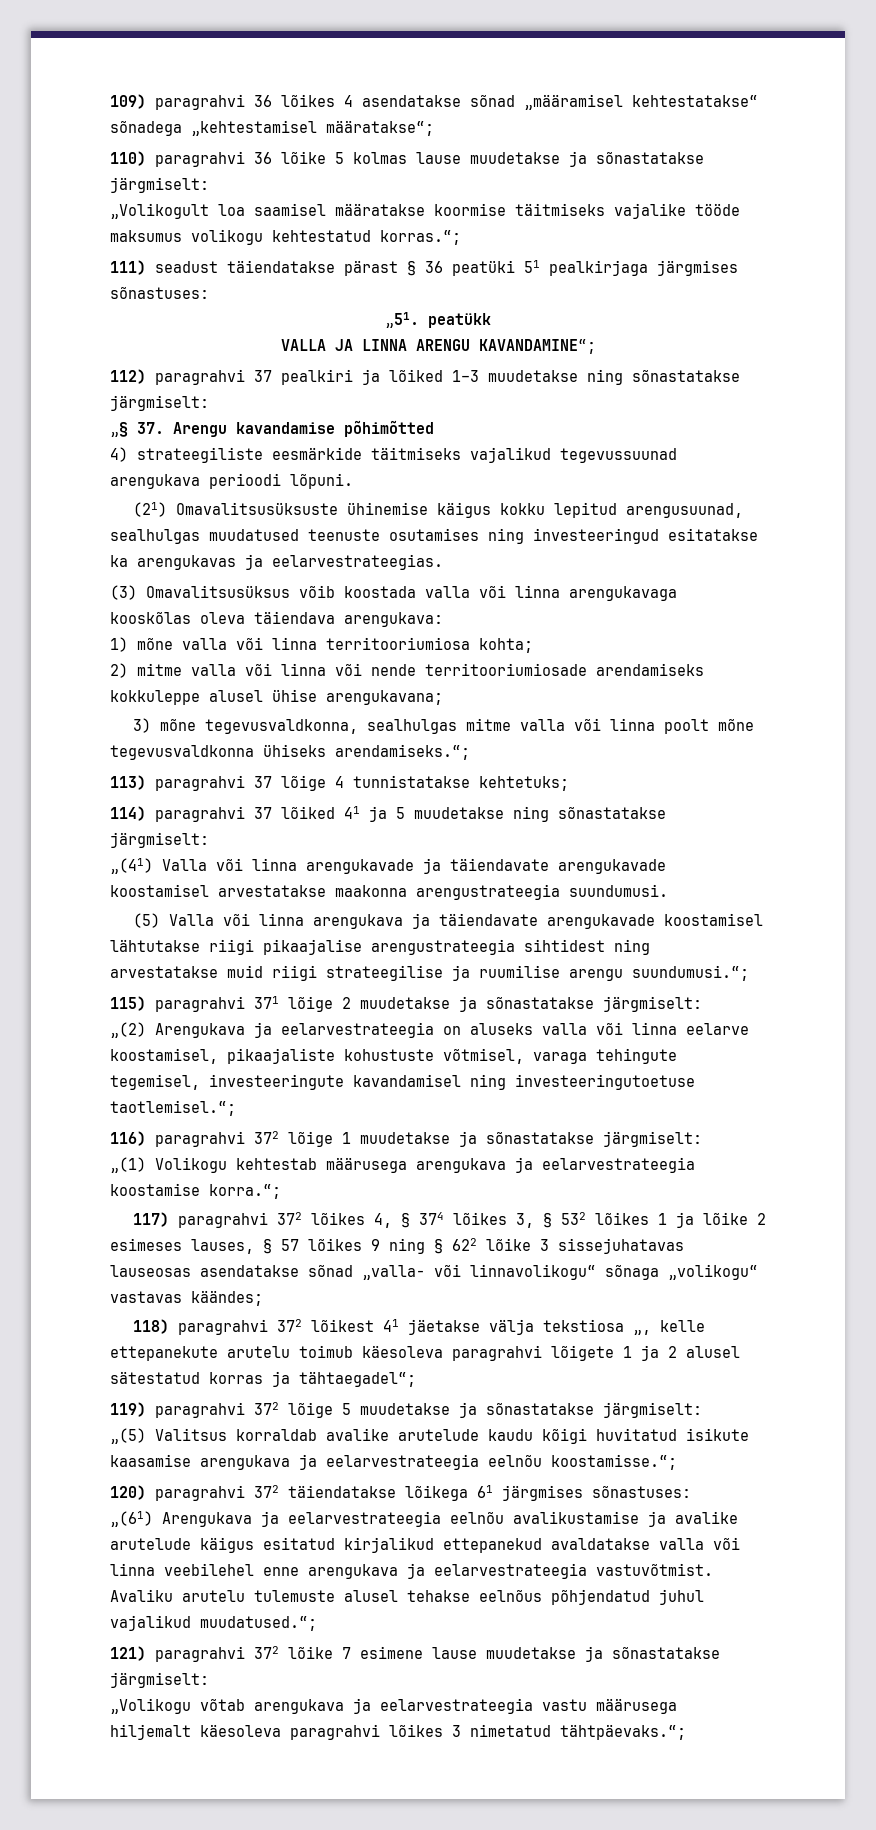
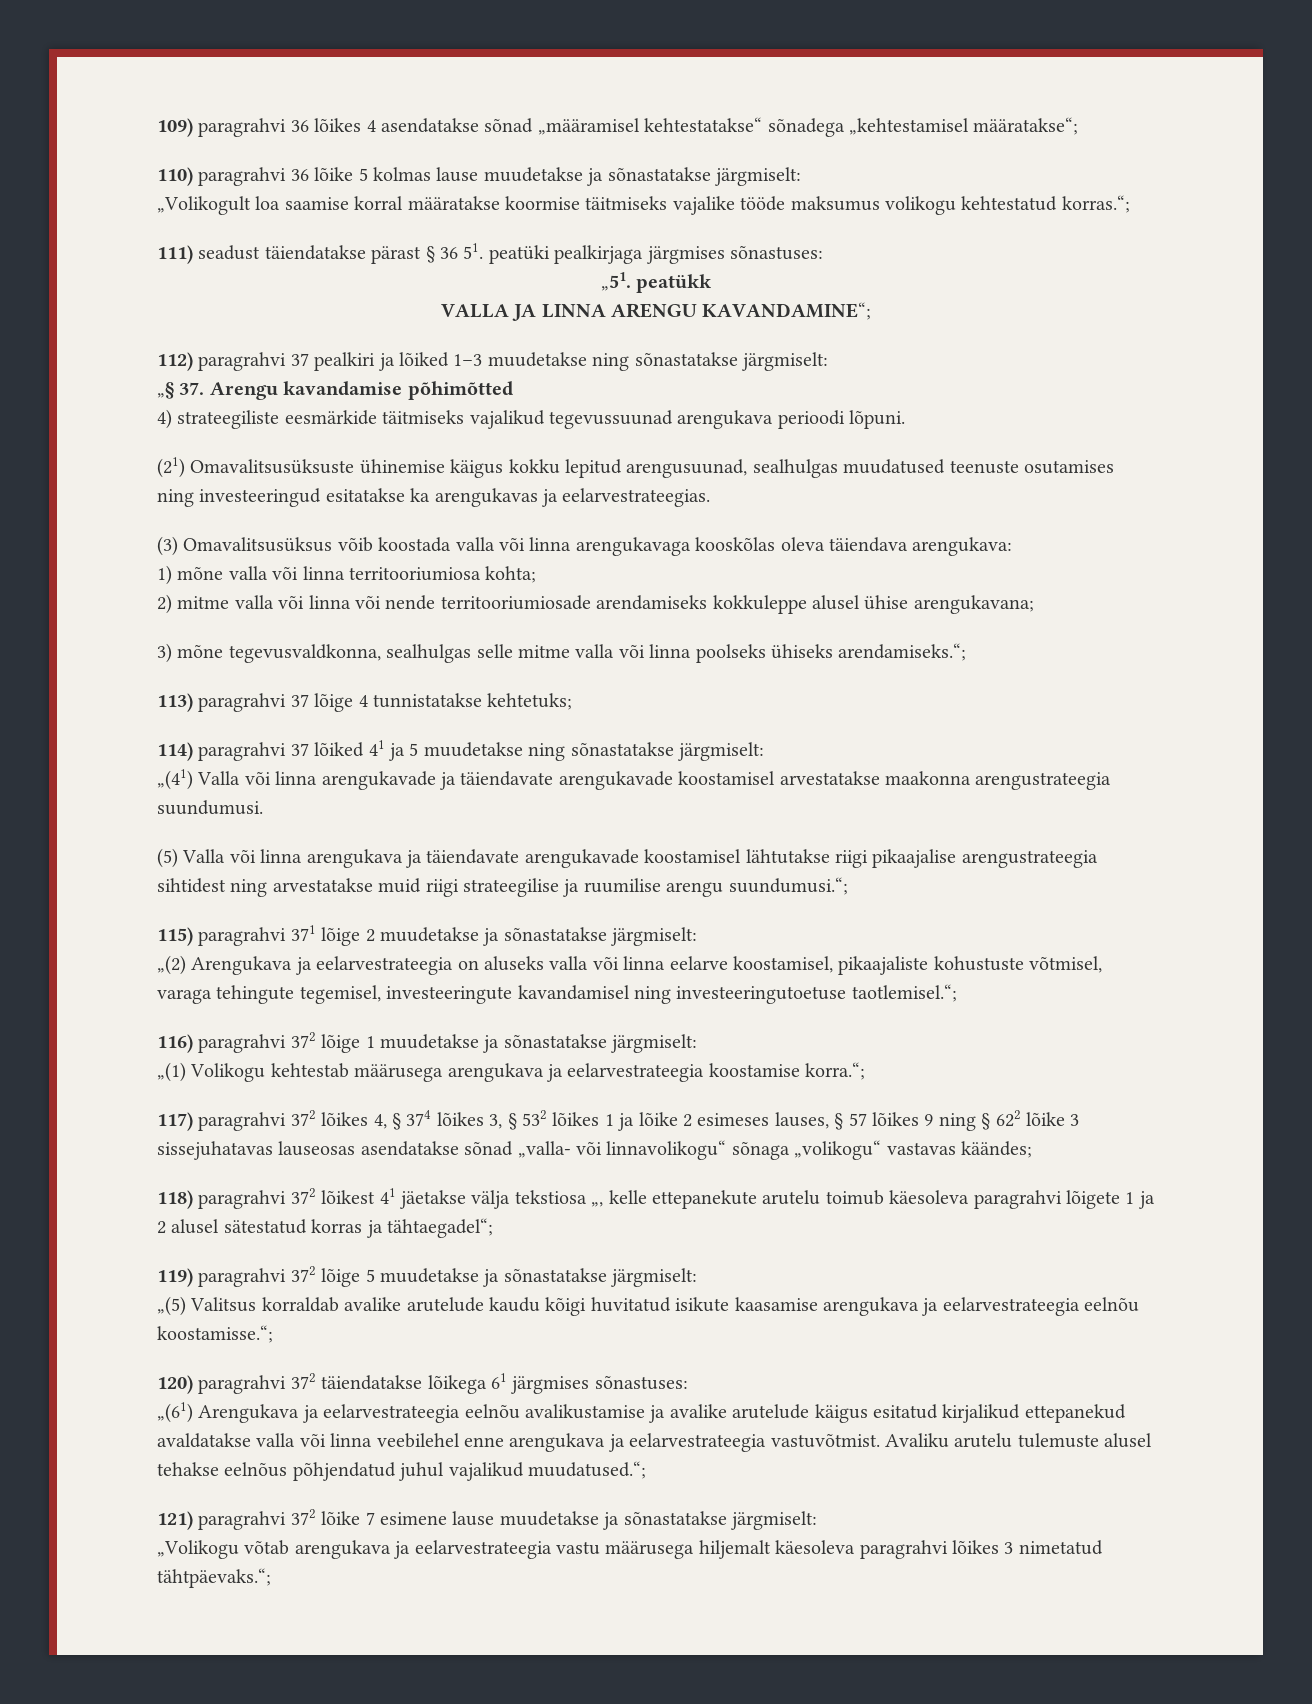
[254,203,326,216] saamisel -> [284,196,404,210] saamise korral
[452,260,540,276] peatüki 51 -> [463,243,550,264] 51. peatüki
[465,718,754,734] [110,745,254,760] mitme valla või linna poolt mõne tegevusvaldkonna -> [476,644,766,663] selle mitme valla või linna poolseks

